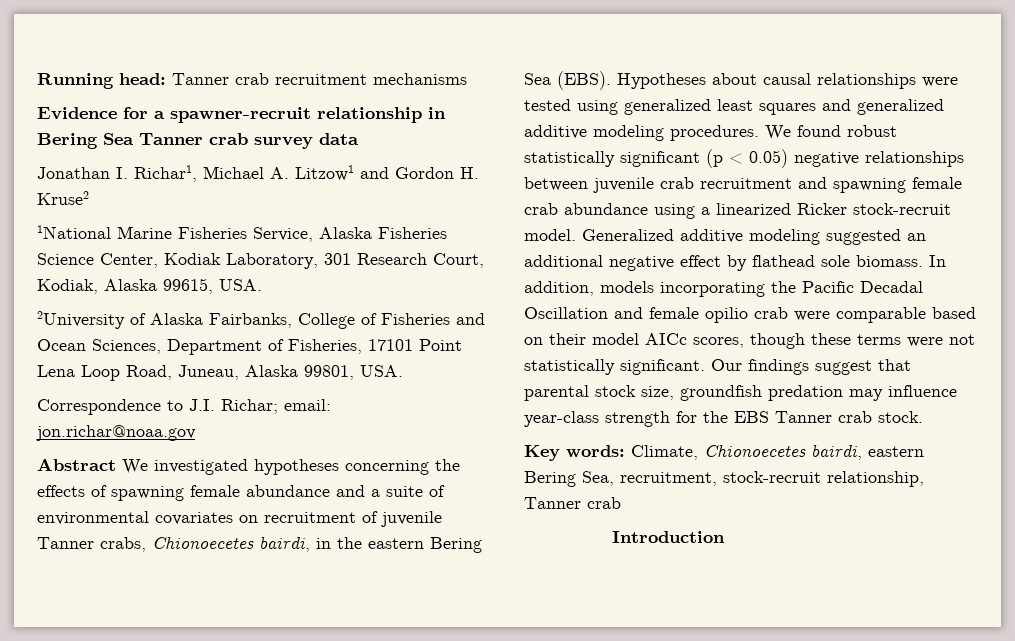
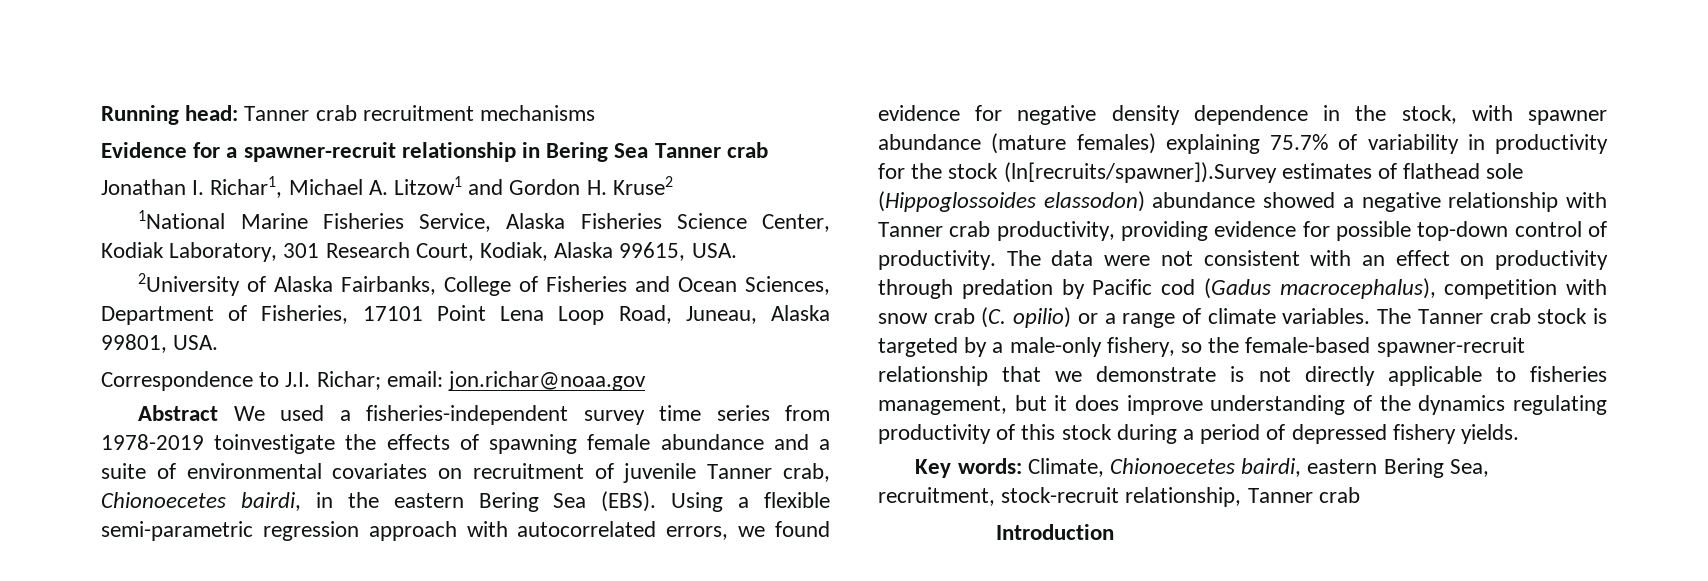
[254,133,359,149] survey data -> (768, 150) none
[154,459,429,475] investigated hypotheses concerning -> [280,405,830,425] [101,434,336,454] used a fisheries-independent survey time series from 1978-2019 toinvestigate
[100,537,146,552] crabs, -> [782,463,830,482] crab,
[617,73,958,89] [524,99,944,115] [524,125,897,141] [524,149,964,168] [524,177,962,193] [524,203,951,219] [524,229,926,245] [524,255,946,271] [524,281,923,297] [524,307,976,323] [524,333,975,349] [524,359,911,375] [524,385,957,401] [524,411,923,427] Hypotheses about causal relationships were tested using generalized least squares and generalized additive modeling procedures. We found robust statistically significant (p < 0.05) negative relationships between juvenile crab recruitment and spawning female crab abundance using a linearized Ricker stock-recruit model. Generalized additive modeling suggested an additional negative effect by flathead sole biomass. In addition, models incorporating the Pacific Decadal Oscillation and female opilio crab were comparable based on their model AICc scores, though these terms were not statistically significant. Our findings suggest that parental stock size, groundfish predation may influence year-class strength for the EBS Tanner crab stock. -> [671,492,830,512] [101,521,830,541] [878,105,1607,125] [878,133,1608,154] [878,162,1524,183] [878,191,1607,212] [878,221,1607,241] [878,250,1608,270] [878,278,1607,299] [878,307,1607,328] [878,337,1525,357] [878,366,1607,386] [878,395,1607,415] [878,424,1520,444] Using a flexible semi-parametric regression approach with autocorrelated errors, we found evidence for negative density dependence in the stock, with spawner abundance (mature females) explaining 75.7% of variability in productivity for the stock (ln[recruits/spawner]).Survey estimates of flathead sole (Hippoglossoides elassodon) abundance showed a negative relationship with Tanner crab productivity, providing evidence for possible top-down control of productivity. The data were not consistent with an effect on productivity through predation by Pacific cod (Gadus macrocephalus), competition with snow crab (C. opilio) or a range of climate variables. The Tanner crab stock is targeted by a male-only fishery, so the female-based spawner-recruit relationship that we demonstrate is not directly applicable to fisheries management, but it does improve understanding of the dynamics regulating productivity of this stock during a period of depressed fishery yields.

